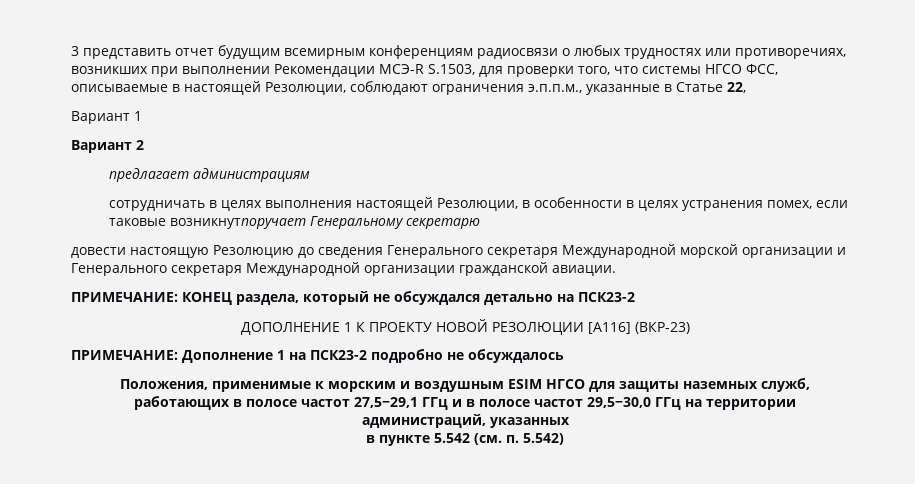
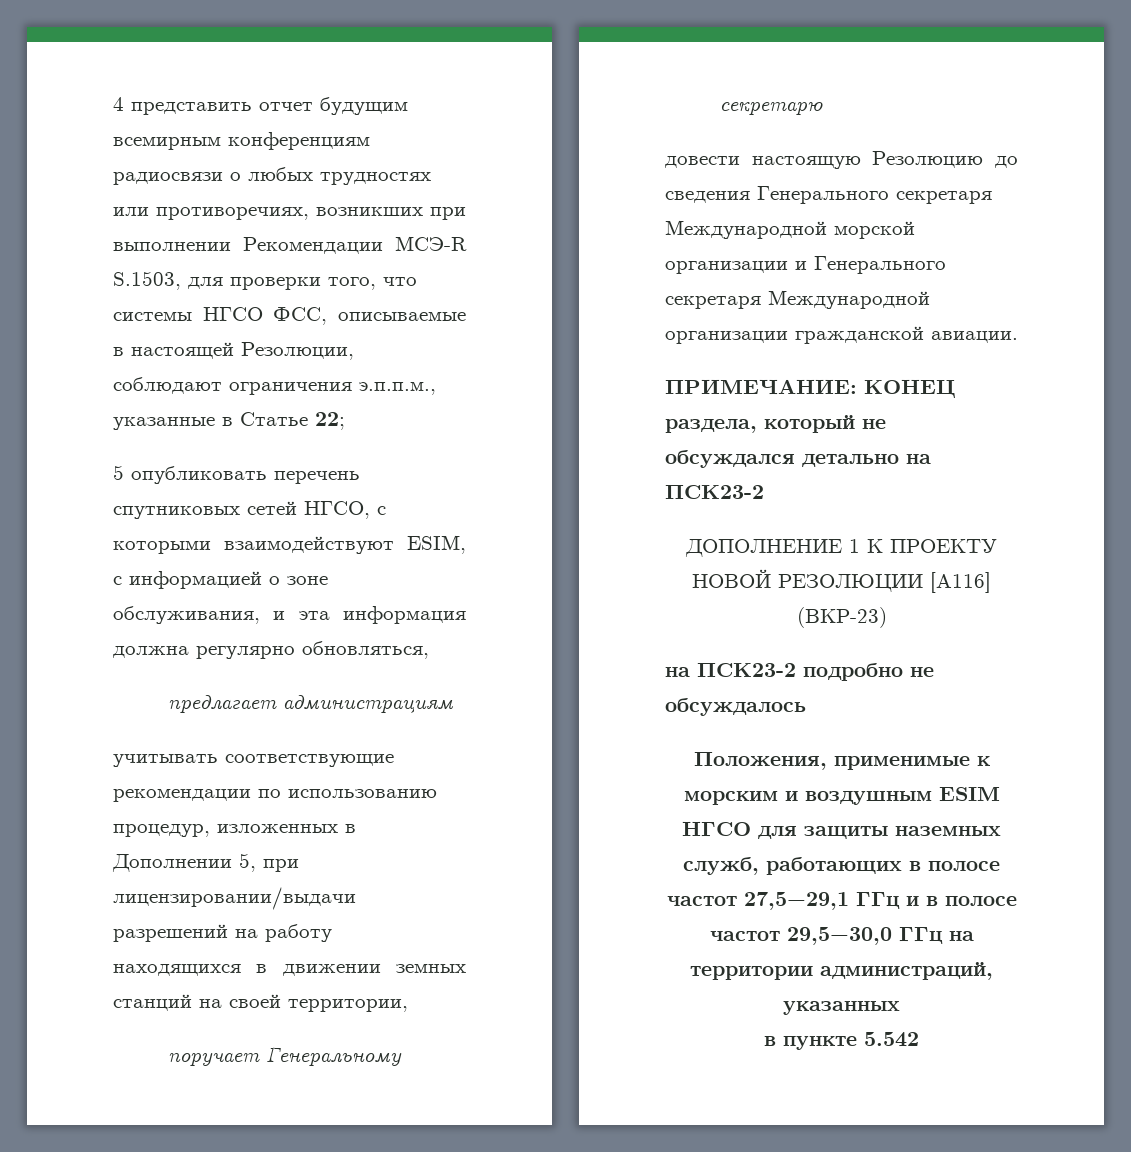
[71,46,79,56] 3 -> [113,97,124,111] 4
[727,82,746,93] [71,111,142,124] [71,140,144,153] [108,168,310,182] [108,197,848,211] [108,218,306,229] 22, // Вариант 1 // Вариант 2 // предлагает администрациям // сотрудничать в целях выполнения настоящей Резолюции, в особенности в целях устранения помех, если таковые возникнутпоручает -> [315,412,345,430] [113,465,360,484] [113,501,386,519] [113,535,466,554] [113,571,328,589] [113,606,466,624] [113,641,429,659] [167,695,454,714] [113,754,394,767] [113,789,437,802] [113,824,356,837] [112,853,299,872] [113,887,356,910] [113,924,332,942] [113,964,466,976] [113,994,408,1012] [167,1052,260,1067] 22; // 5 опубликовать перечень спутниковых сетей НГСО, с которыми взаимодействуют ESIM, с информацией о зоне обслуживания, и эта информация должна регулярно обновляться, // предлагает администрациям // учитывать соответствующие рекомендации по использованию процедур, изложенных в Дополнении 5, при лицензировании/выдачи разрешений на работу находящихся в движении земных станций на своей территории, // поручает
[71,350,285,363] ПРИМЕЧАНИЕ: Дополнение 1 -> (887, 617) none
[474,433,564,445] (см. п. 5.542) -> (919, 1039) none

